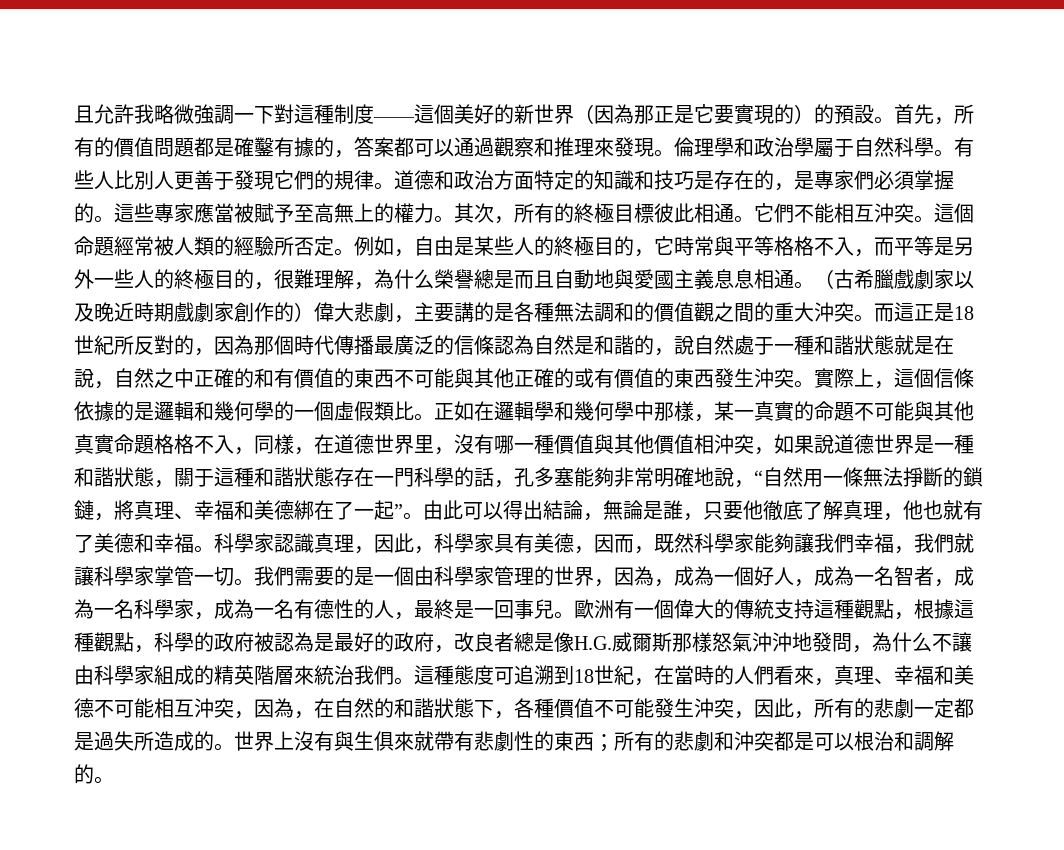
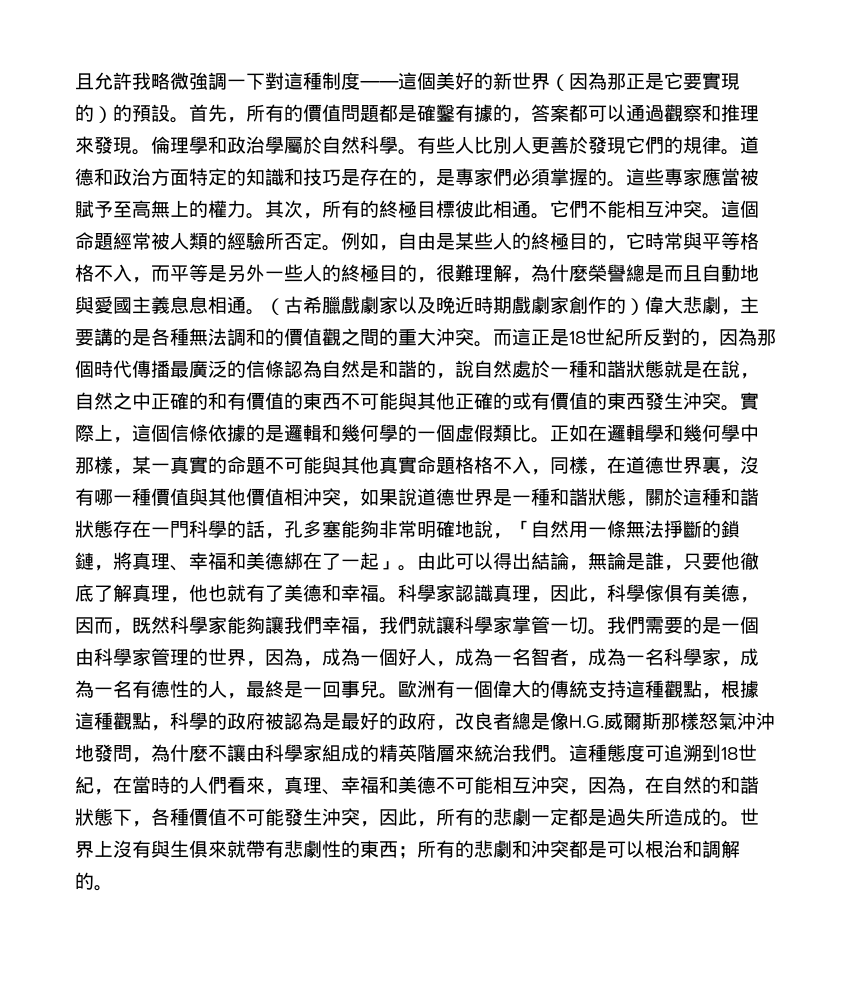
[834,139,854,157] 于 -> [303,136,322,154] 於
[214,172,234,190] 于 -> [569,136,588,154] 於
[414,269,434,289] 么 -> [569,264,588,282] 麼
[754,337,774,355] 于 -> [531,360,550,378] 於
[414,435,434,453] 里 -> [702,456,721,474] 裏
[194,469,214,487] 于 -> [664,488,683,506] 於
[754,470,763,485] “ -> [512,520,531,536] 「
[394,504,403,518] ” -> [379,561,398,570] 」
[474,533,514,553] 家具 -> [645,584,683,602] 傢俱
[912,632,932,652] 么 -> [189,744,208,762] 麼

